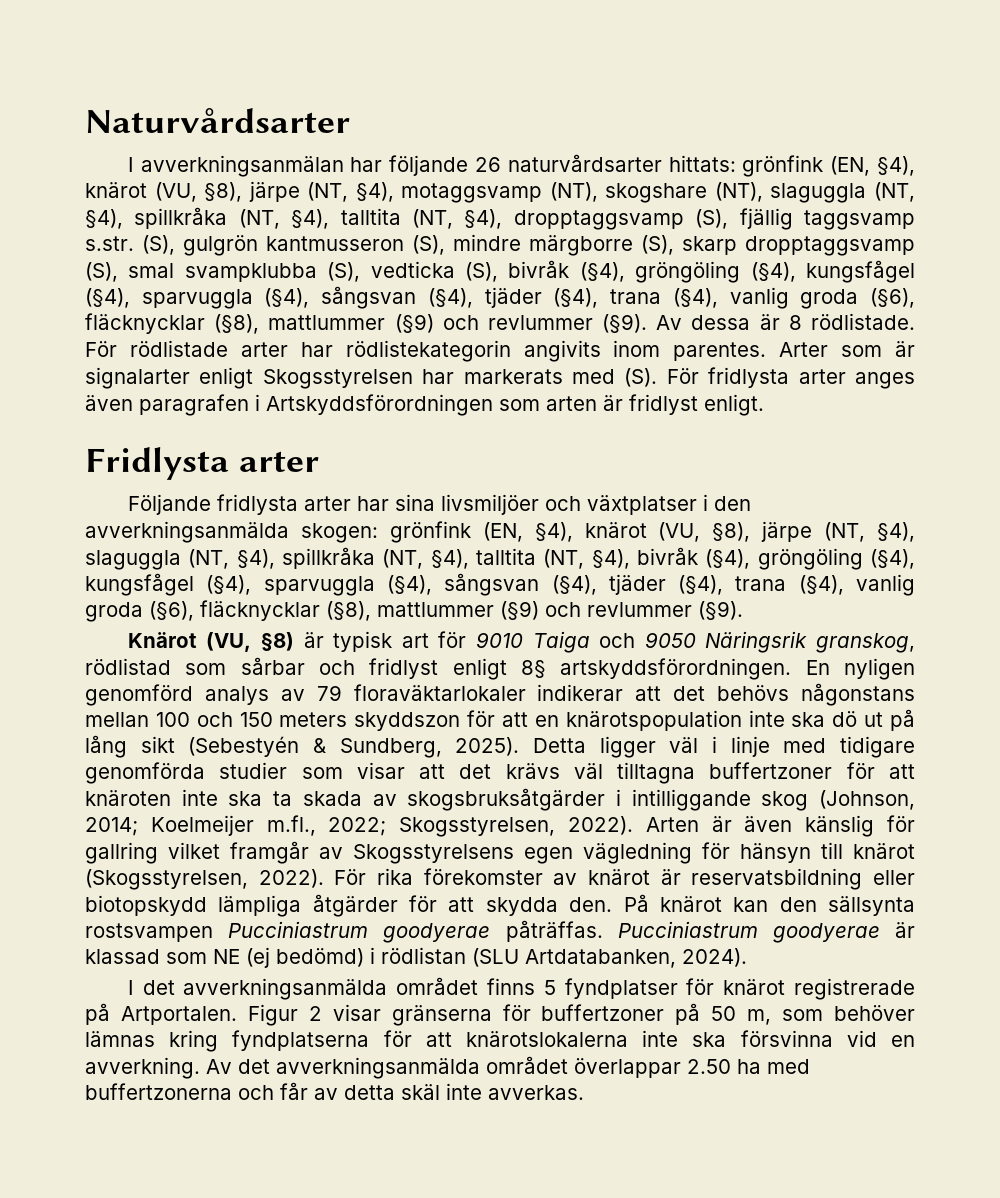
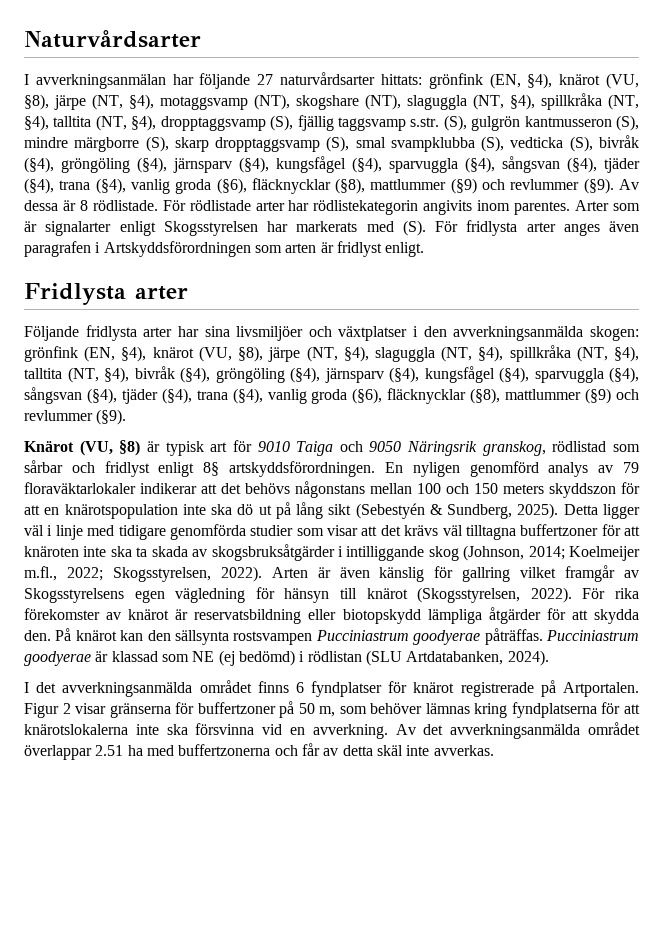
[474,157,501,172] 26 -> [257,74,274,85] 27
(796, 272) none -> [173,157,269,173] järnsparv (§4),
(915, 559) none -> [324,367,419,383] järnsparv (§4),
[543,980,556,995] 5 -> [295,682,304,693] 6
[687,1059,731,1074] 2.50 -> [95,745,124,756] 2.51

